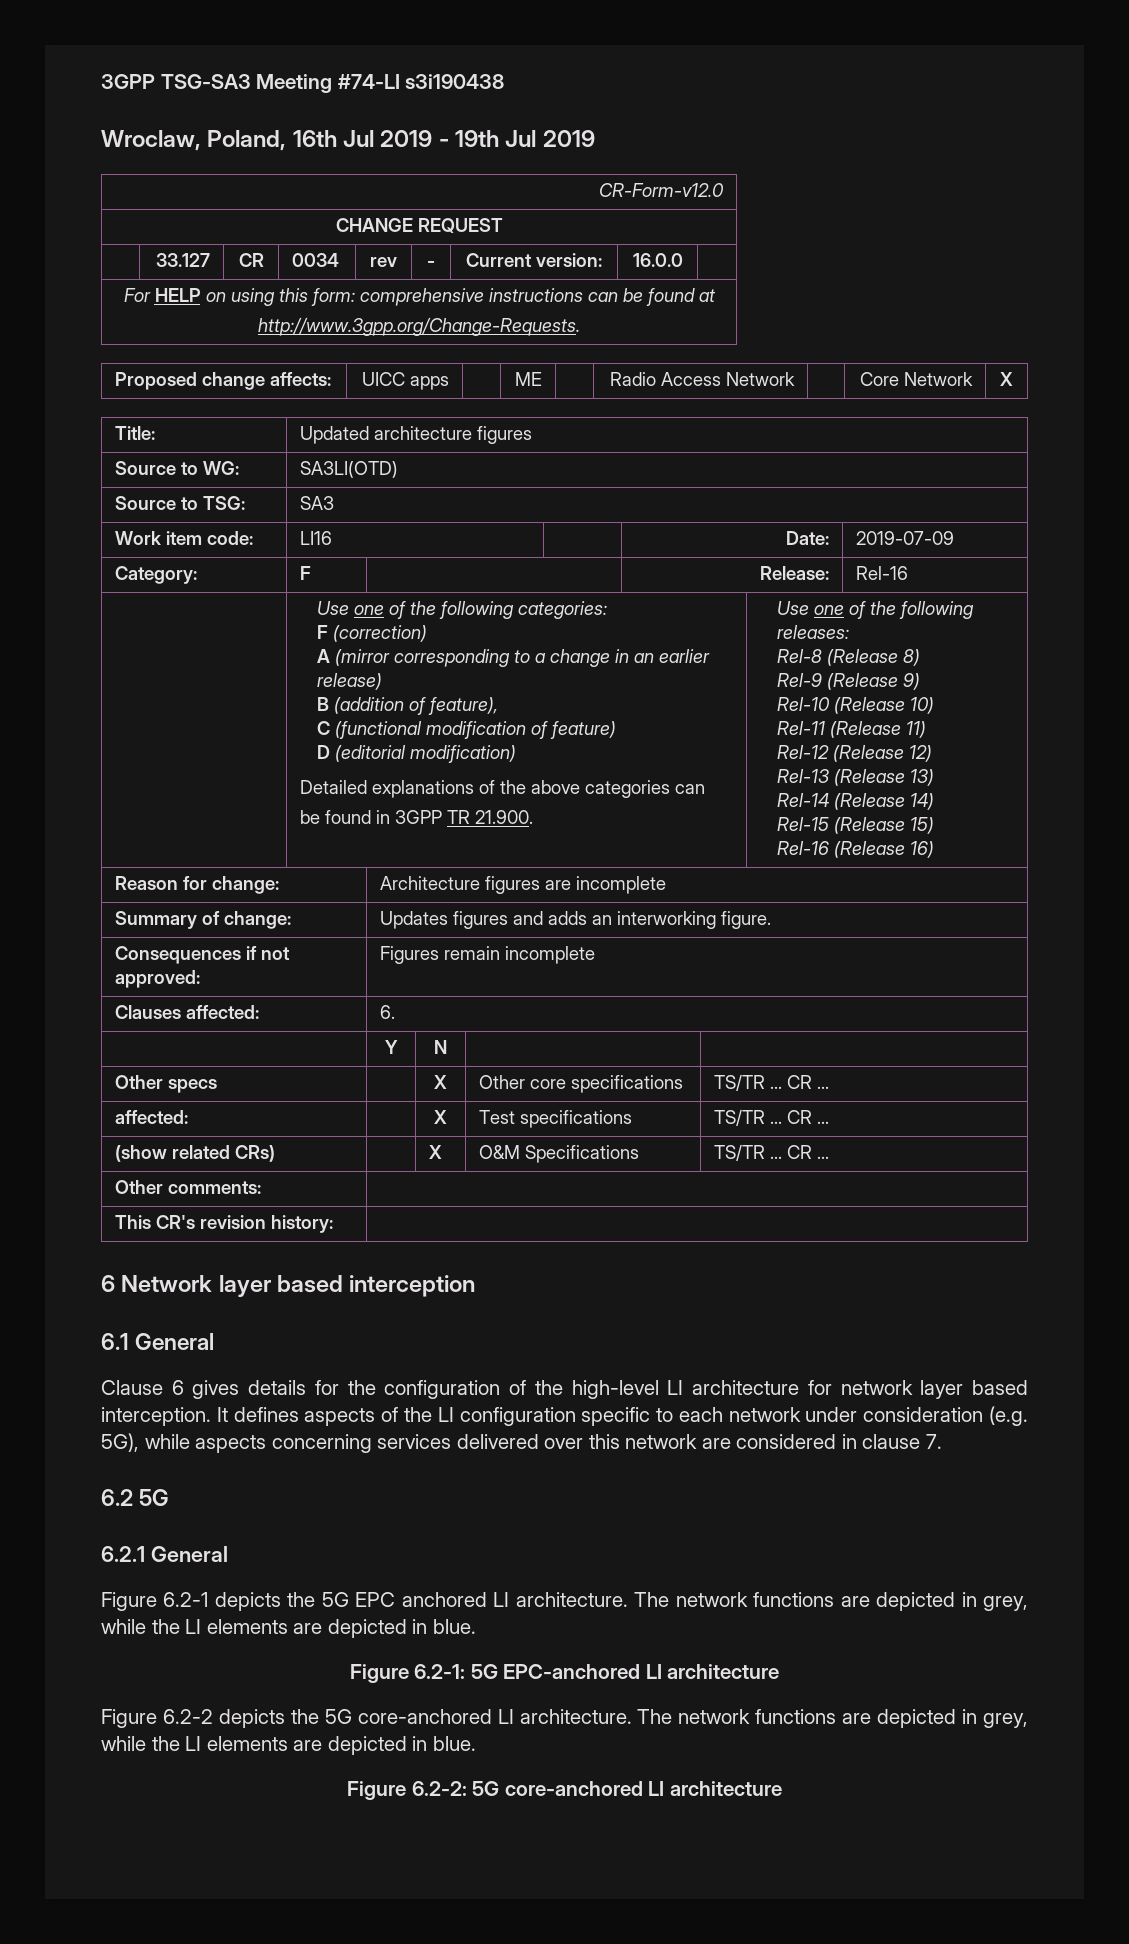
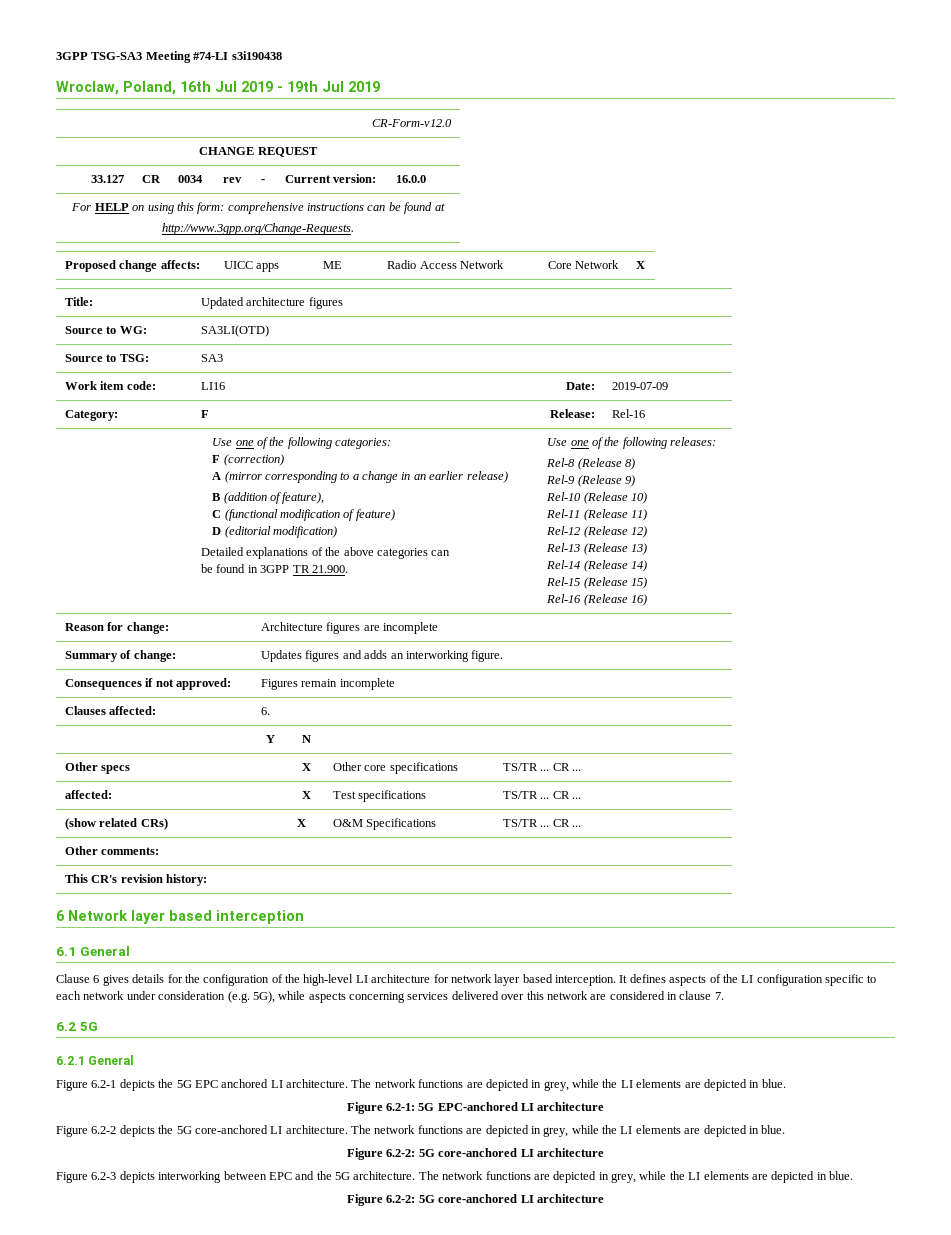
(782, 1788) none -> [56,1171,853,1183] [347,1194,604,1206] // Figure 6.2-3 depicts interworking between EPC and the 5G architecture. The network functions are depicted in grey, while the LI elements are depicted in blue. // Figure 6.2-2: 5G core-anchored LI architecture

